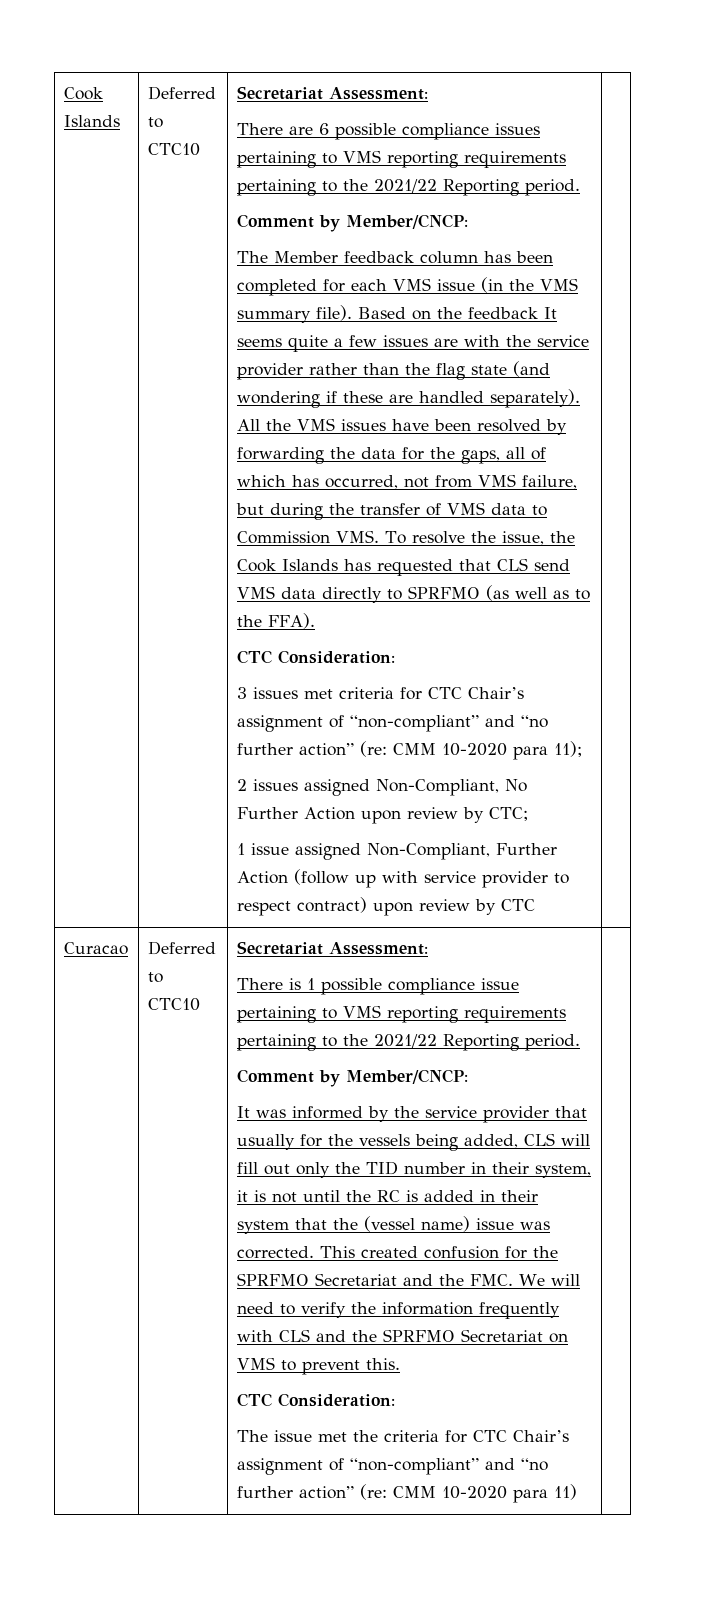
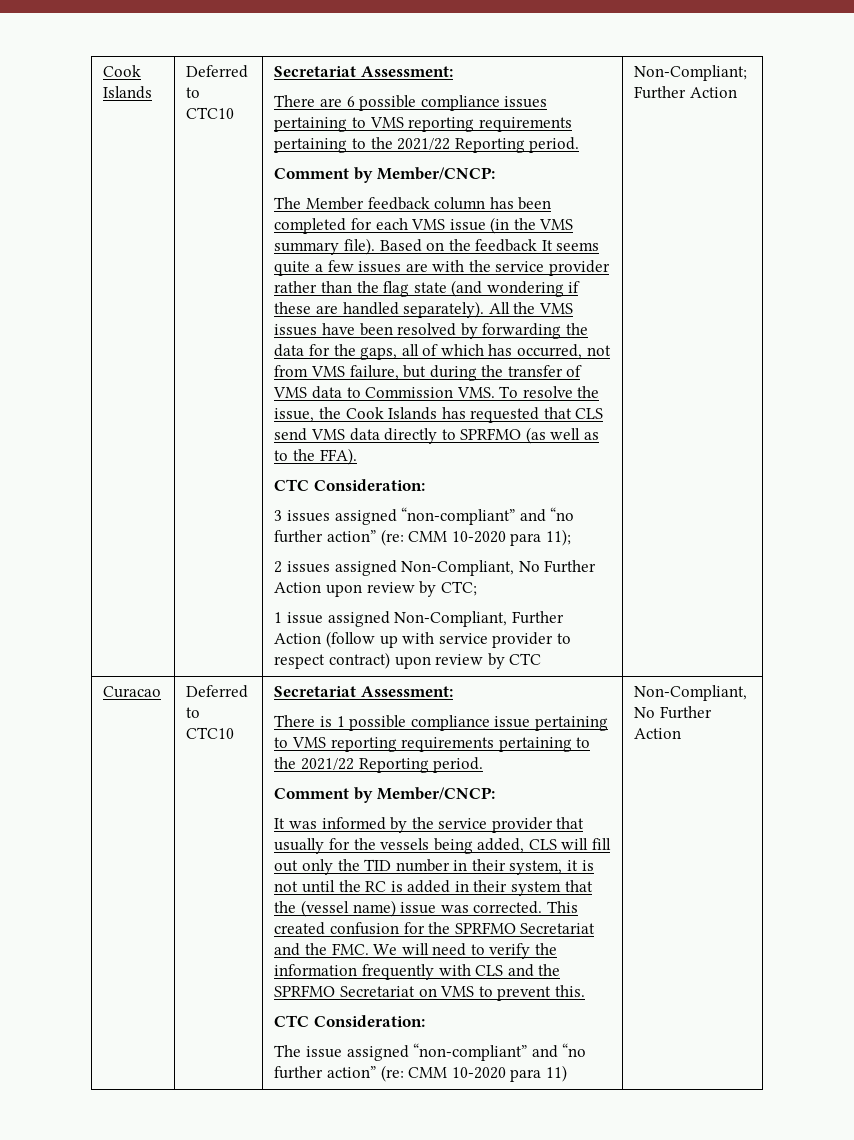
[303,687,524,700] [236,715,344,732] met criteria for CTC Chair’s assignment of -> [334,509,397,525] assigned
(535, 905) none -> [634,65,748,81] [634,86,737,99] Non-Compliant; Further Action
[317,1430,569,1443] [236,1458,344,1475] met the criteria for CTC Chair’s assignment of -> [346,1045,409,1061] assigned
(577, 1492) none -> [634,685,748,701] [634,706,712,719] [634,728,682,739] Non-Compliant, No Further Action

